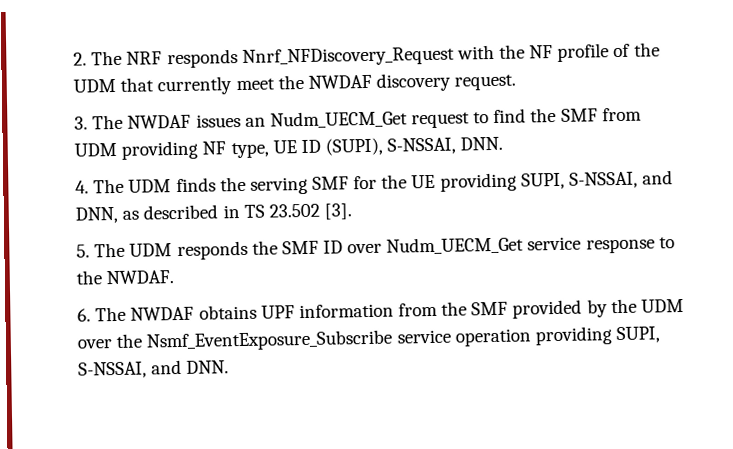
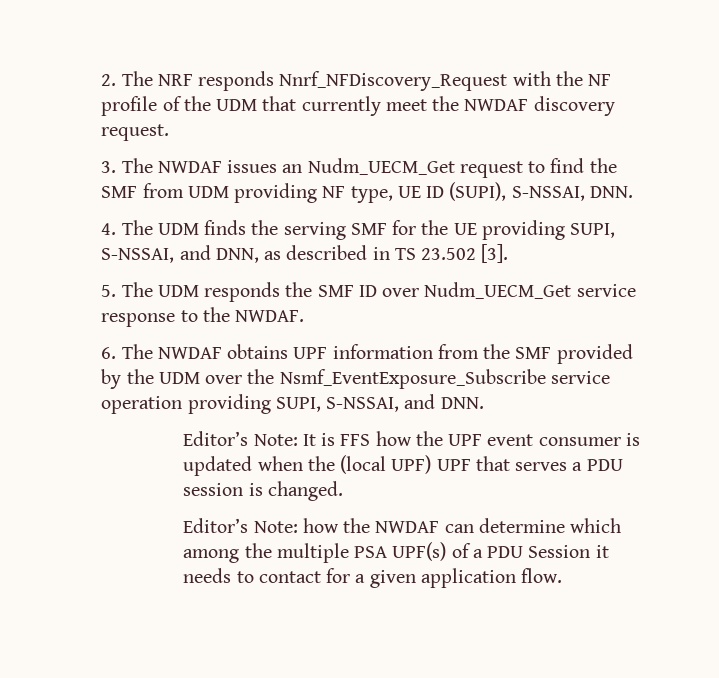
(230, 367) none -> [183,431,640,446] [183,455,623,476] [183,481,343,501] [183,518,622,533] [183,542,609,563] [183,568,563,588] // Editor’s Note: It is FFS how the UPF event consumer is updated when the (local UPF) UPF that serves a PDU session is changed. // Editor’s Note: how the NWDAF can determine which among the multiple PSA UPF(s) of a PDU Session it needs to contact for a given application flow.

